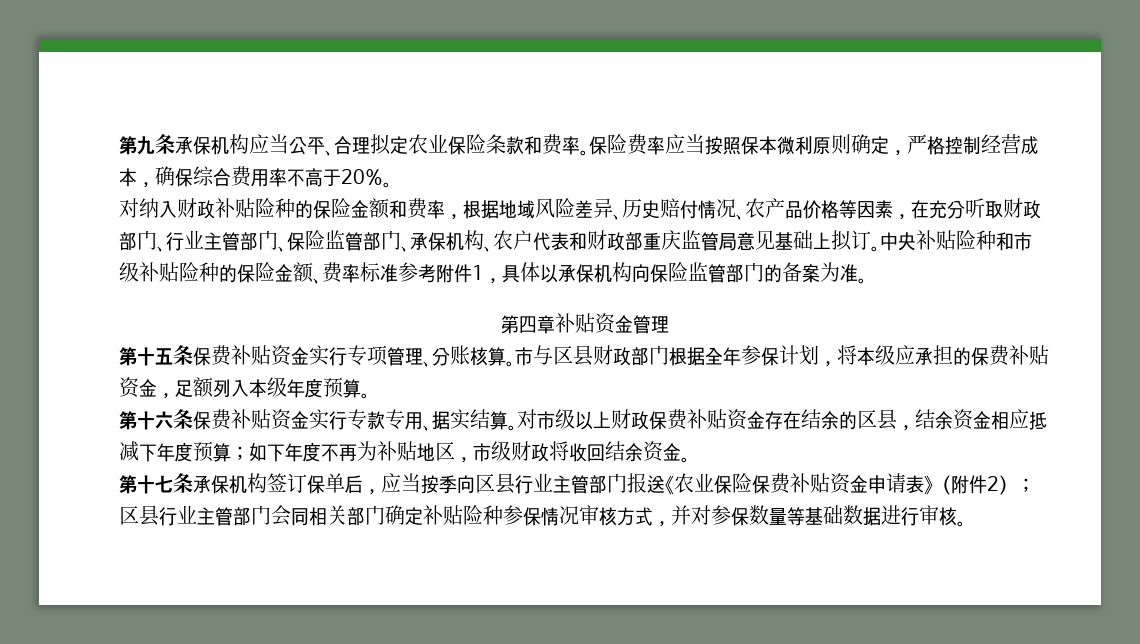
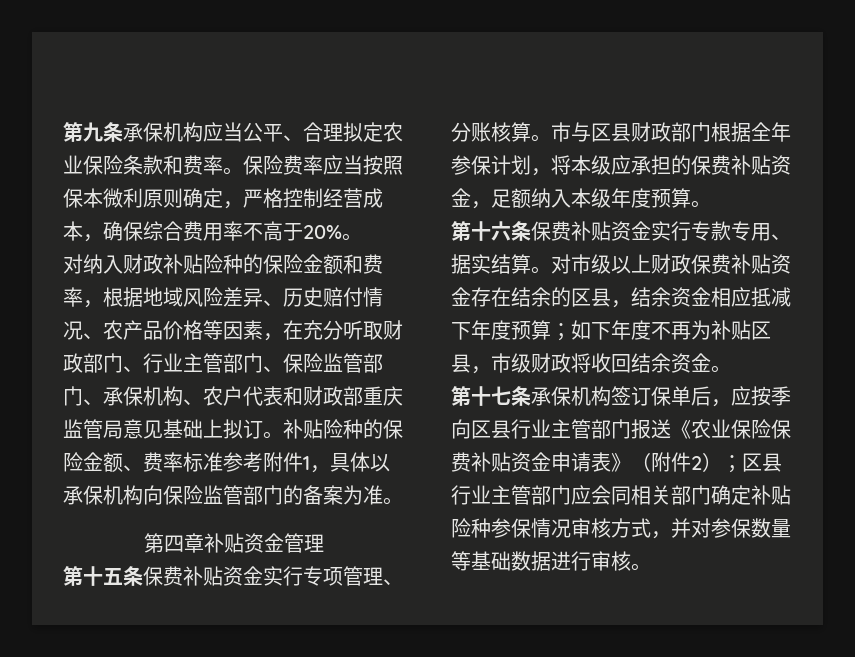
[880,230,1032,251] [119,262,139,282] 中央补贴险种和市级 -> (283, 435) none
[213,379,231,398] 列 -> [531,188,551,208] 纳
[417,442,455,461] 地区 -> [751,321,771,340] [451,354,471,373] 区县
[401,473,421,493] 当 -> (751, 396) none
(271, 515) none -> [571,485,591,505] 应

